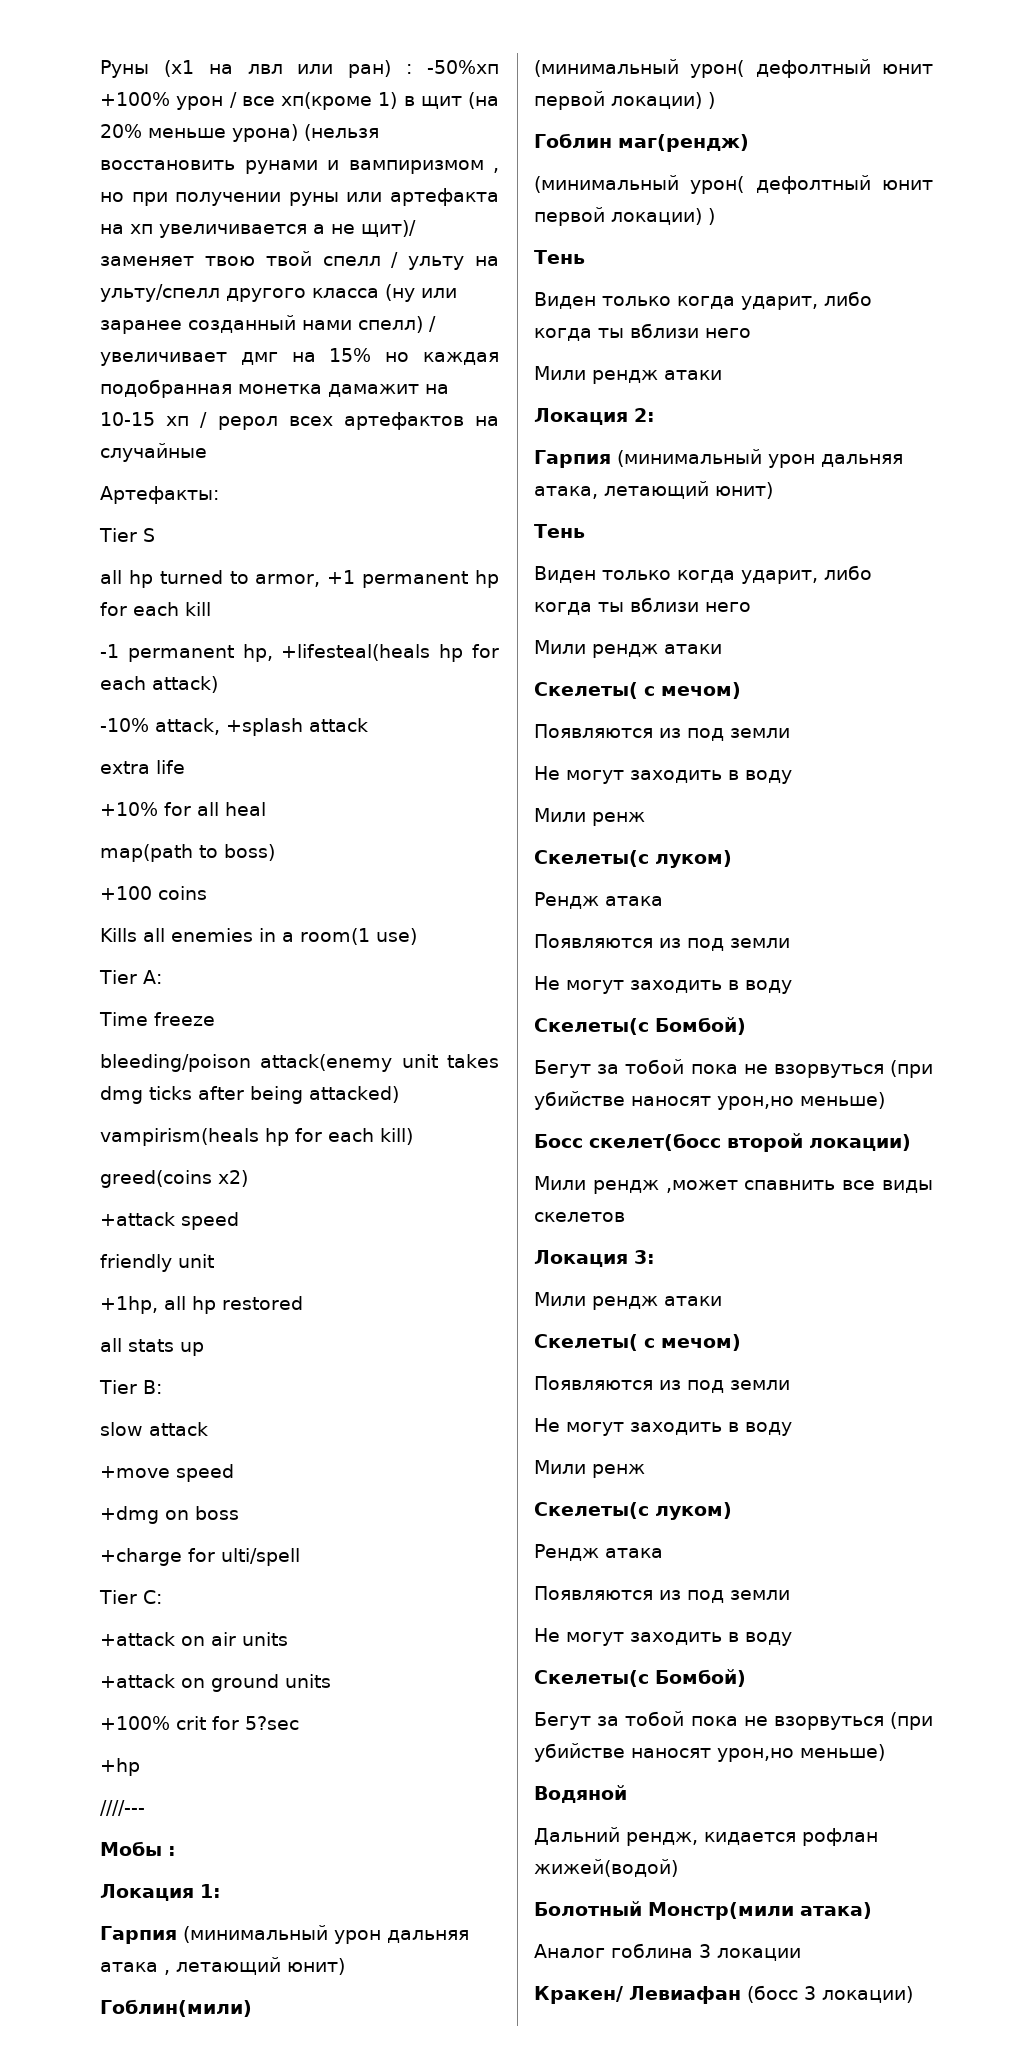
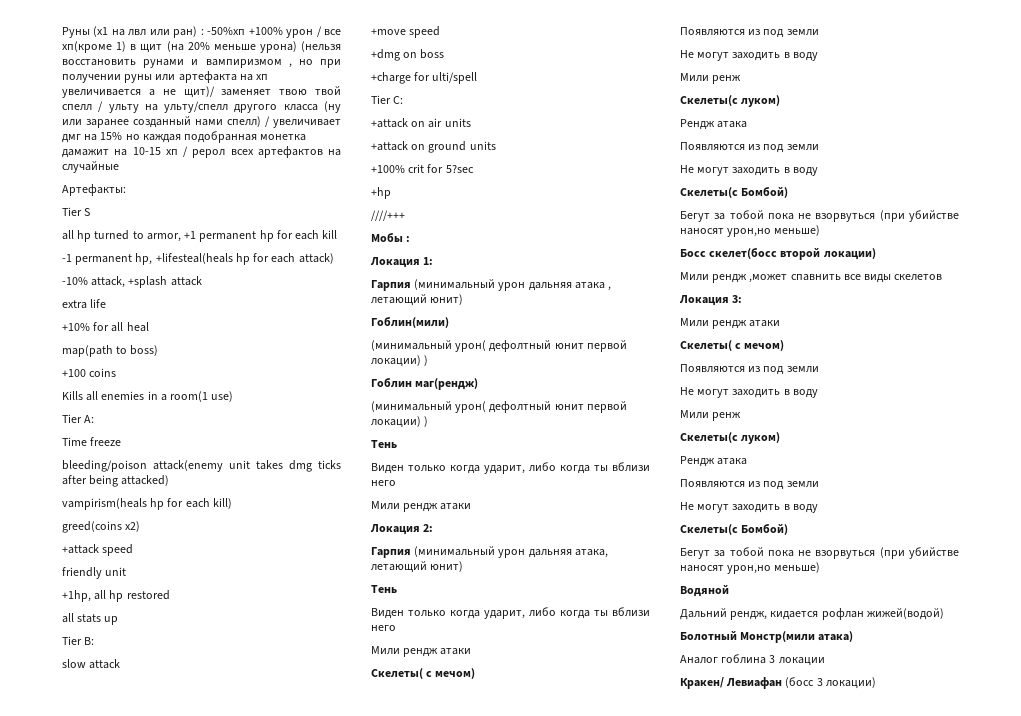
[100,1800,145,1816] ////--- -> [371,210,405,221] ////+++

